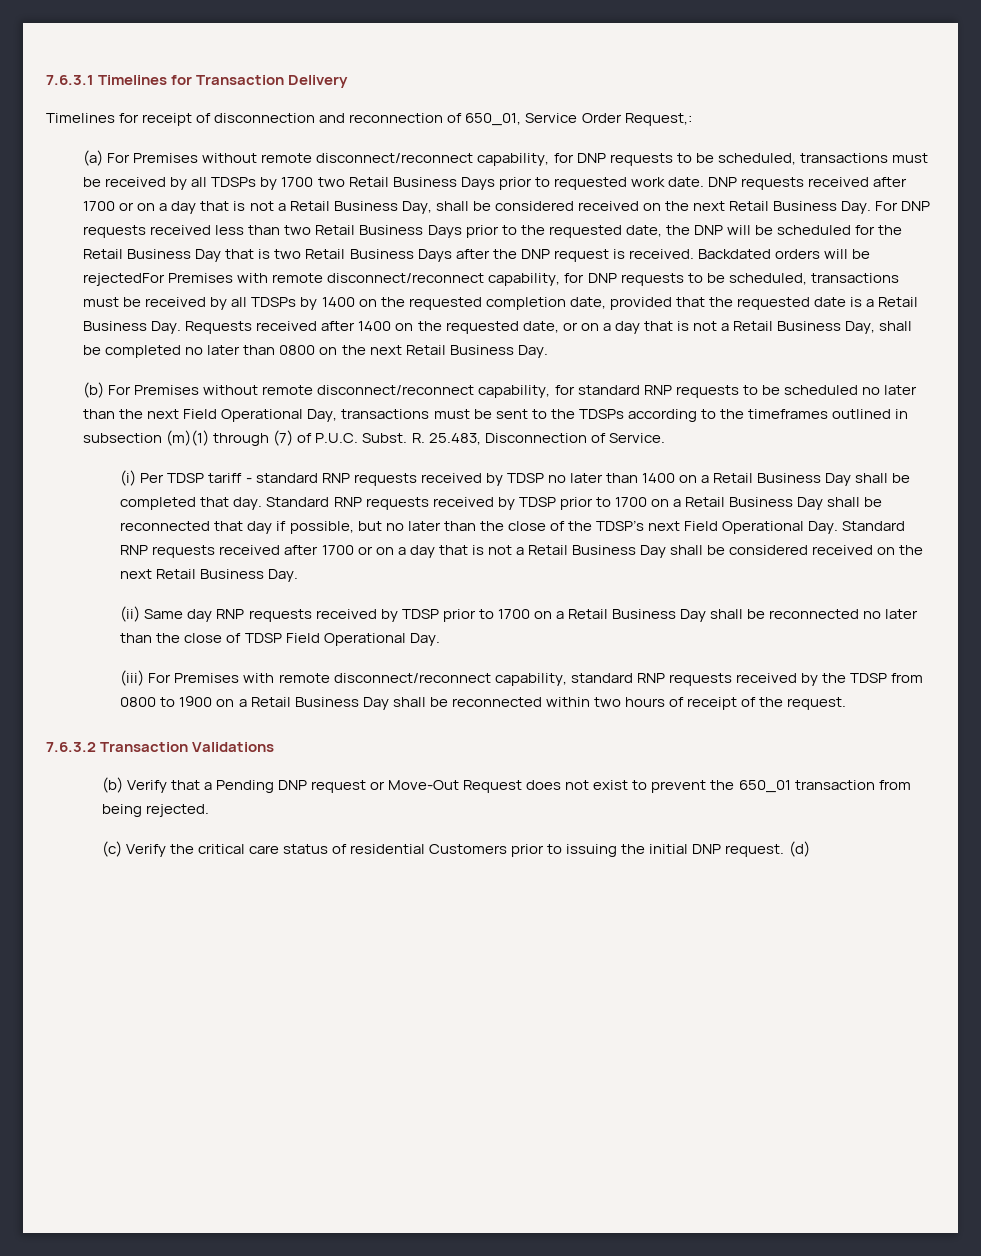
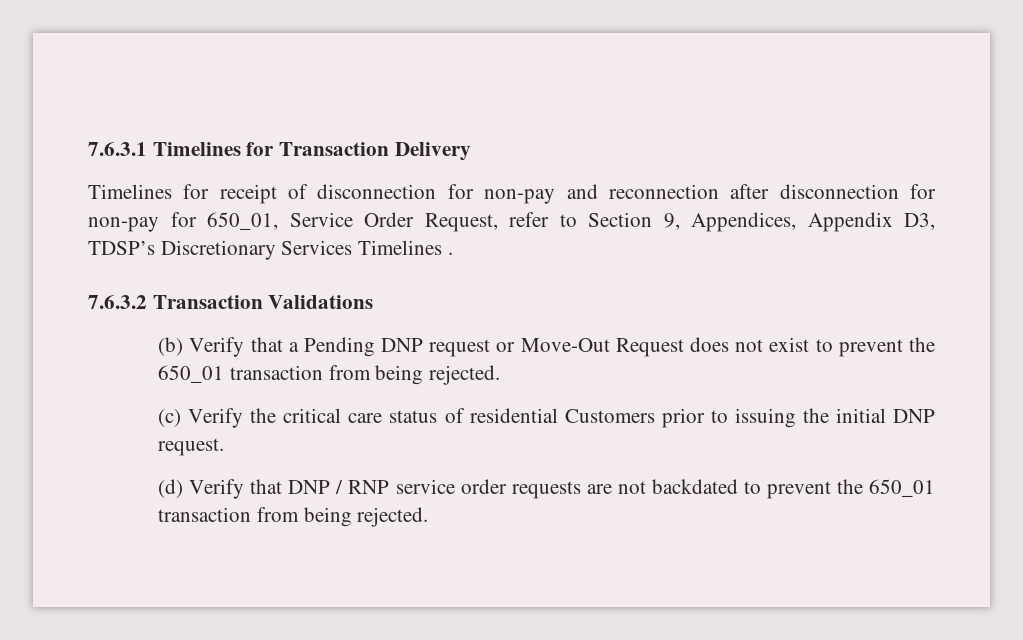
[319,113,692,126] [83,150,928,166] [83,177,908,190] [83,201,931,214] [83,225,903,238] [83,249,871,262] [83,273,899,286] [83,297,919,310] [83,321,913,334] [83,345,548,358] [83,382,917,398] [83,409,909,422] [83,430,665,446] [120,470,911,486] [120,497,883,510] [120,520,906,534] [120,545,924,558] [120,569,299,582] [120,606,919,622] [120,633,440,646] [120,670,924,686] [120,696,847,710] and reconnection of 650_01, Service Order Request,: // (a) For Premises without remote disconnect/reconnect capability, for DNP requests to be scheduled, transactions must be received by all TDSPs by 1700 two Retail Business Days prior to requested work date. DNP requests received after 1700 or on a day that is not a Retail Business Day, shall be considered received on the next Retail Business Day. For DNP requests received less than two Retail Business Days prior to the requested date, the DNP will be scheduled for the Retail Business Day that is two Retail Business Days after the DNP request is received. Backdated orders will be rejectedFor Premises with remote disconnect/reconnect capability, for DNP requests to be scheduled, transactions must be received by all TDSPs by 1400 on the requested completion date, provided that the requested date is a Retail Business Day. Requests received after 1400 on the requested date, or on a day that is not a Retail Business Day, shall be completed no later than 0800 on the next Retail Business Day. // (b) For Premises without remote disconnect/reconnect capability, for standard RNP requests to be scheduled no later than the next Field Operational Day, transactions must be sent to the TDSPs according to the timeframes outlined in subsection (m)(1) through (7) of P.U.C. Subst. R. 25.483, Disconnection of Service. // (i) Per TDSP tariff - standard RNP requests received by TDSP no later than 1400 on a Retail Business Day shall be completed that day. Standard RNP requests received by TDSP prior to 1700 on a Retail Business Day shall be reconnected that day if possible, but no later than the close of the TDSP’s next Field Operational Day. Standard RNP requests received after 1700 or on a day that is not a Retail Business Day shall be considered received on the next Retail Business Day. // (ii) Same day RNP requests received by TDSP prior to 1700 on a Retail Business Day shall be reconnected no later than the close of TDSP Field Operational Day. // (iii) For Premises with remote disconnect/reconnect capability, standard RNP requests received by the TDSP from 0800 to 1900 on a Retail Business Day shall be reconnected within two hours of receipt of the request. -> [447,184,937,204] [88,212,935,232] [88,240,453,260] for non-pay and reconnection after disconnection for non-pay for 650_01, Service Order Request, refer to Section 9, Appendices, Appendix D3, TDSP’s Discretionary Services Timelines .
[788,841,810,857] (d) -> [158,479,935,499] [158,507,429,527] // (d) Verify that DNP / RNP service order requests are not backdated to prevent the 650_01 transaction from being rejected.

